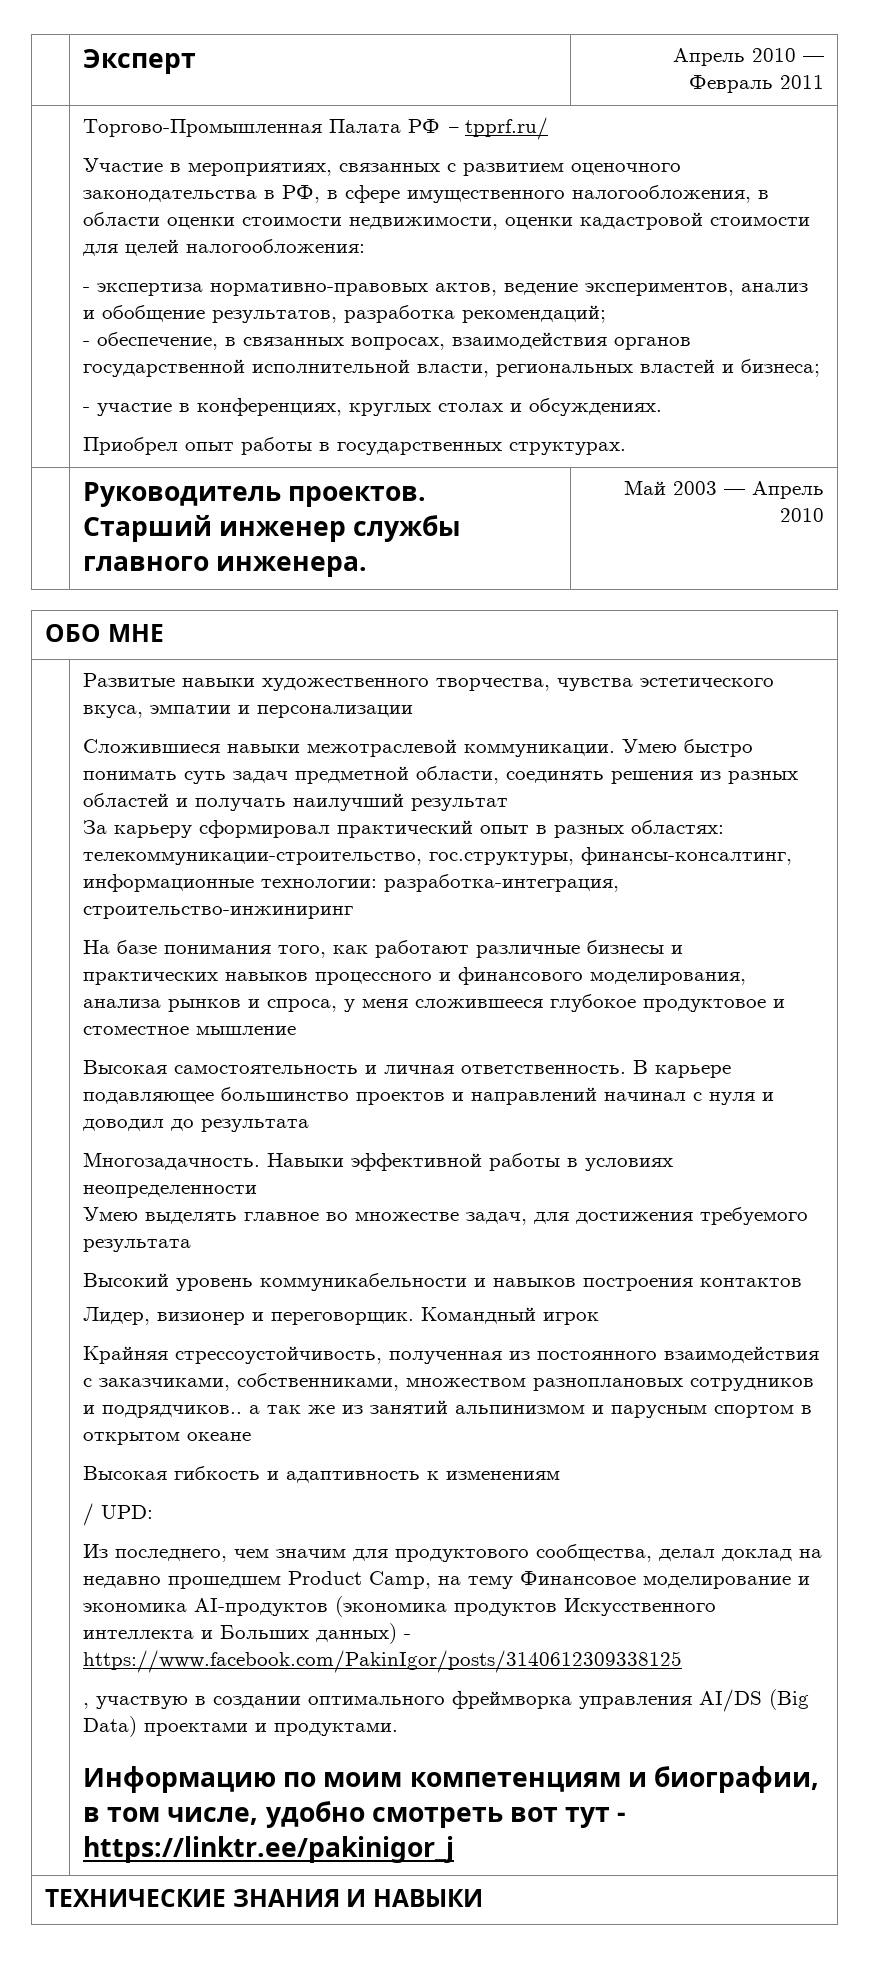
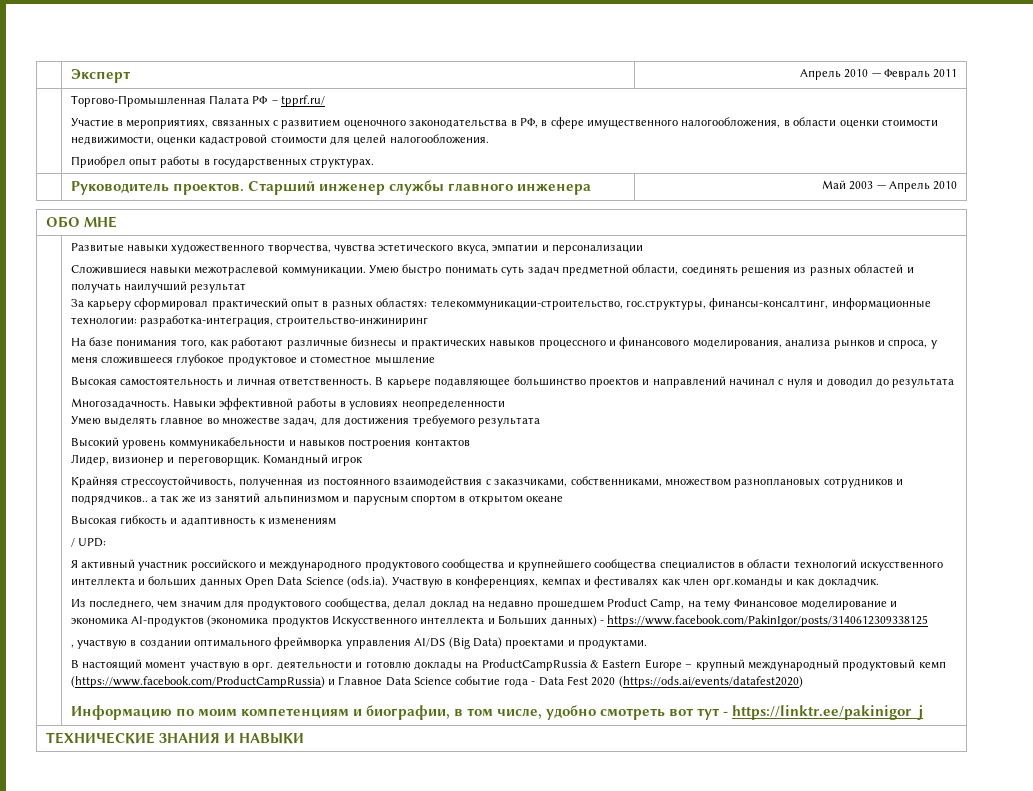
[186,239,366,253] [83,283,809,296] [83,305,607,323] [83,332,692,350] [83,359,821,377] [83,398,663,416] налогообложения: // - экспертиза нормативно-правовых актов, ведение экспериментов, анализ и обобщение результатов, разработка рекомендаций; // - обеспечение, в связанных вопросах, взаимодействия органов государственной исполнительной власти, региональных властей и бизнеса; // - участие в конференциях, круглых столах и обсуждениях. -> [389,134,489,143] налогообложения.
[216,556,368,577] инженера. -> [516,184,591,195] инженера
(154, 1512) none -> [70,559,944,571] [70,576,879,588] // Я активный участник российского и международного продуктового сообщества и крупнейшего сообщества специалистов в области технологий искусственного интеллекта и больших данных Open Data Science (ods.ia). Участвую в конференциях, кемпах и фестивалях как член орг.команды и как докладчик.
(399, 1729) none -> [70,659,946,671] [70,676,803,688] // В настоящий момент участвую в орг. деятельности и готовлю доклады на ProductCampRussia & Eastern Europe – крупный международный продуктовый кемп (https://www.facebook.com/ProductCampRussia) и Главное Data Science событие года - Data Fest 2020 (https://ods.ai/events/datafest2020)

